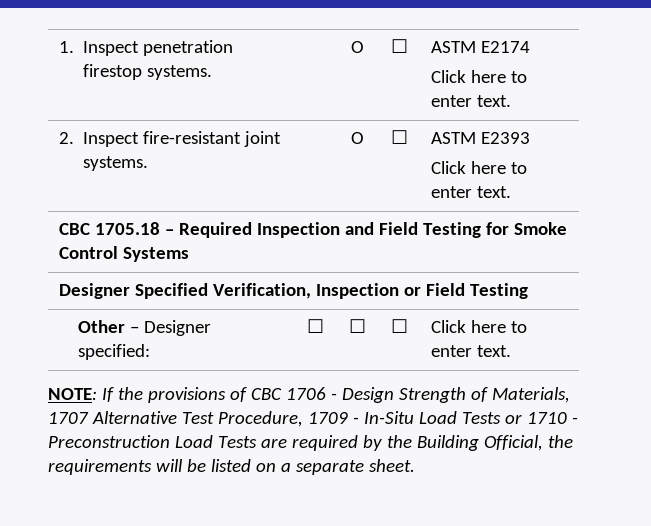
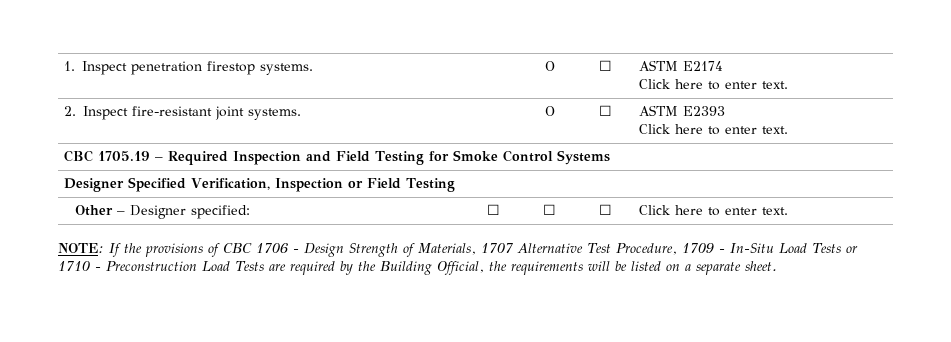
[95,222,161,235] 1705.18 -> [98,151,151,161] 1705.19

